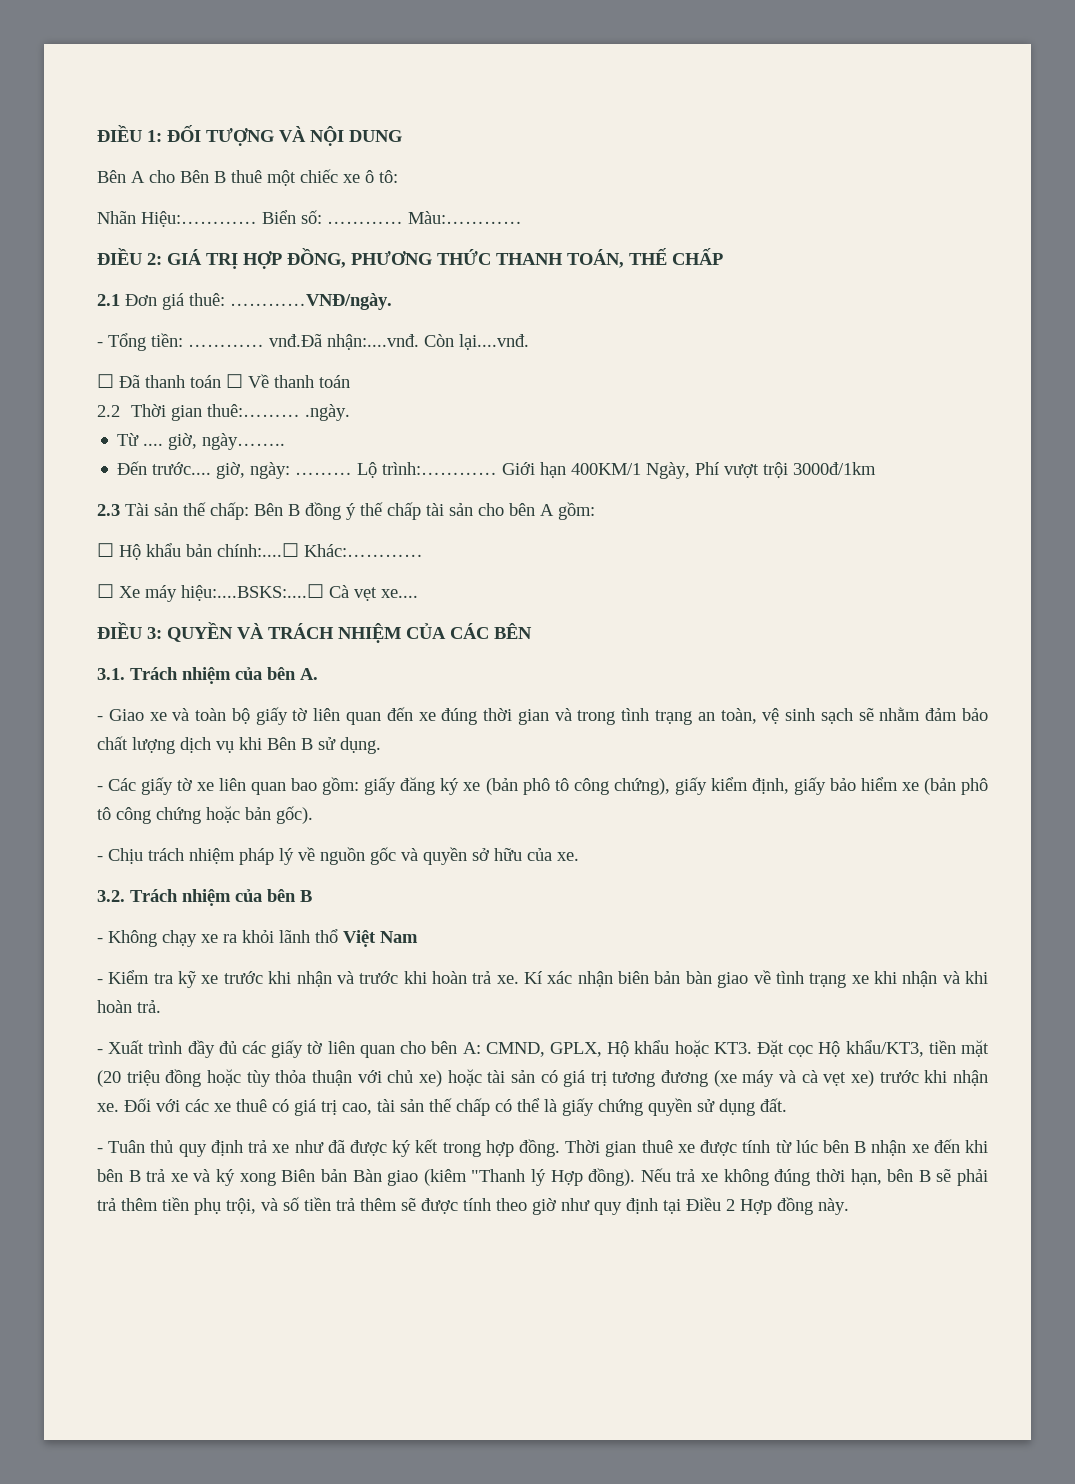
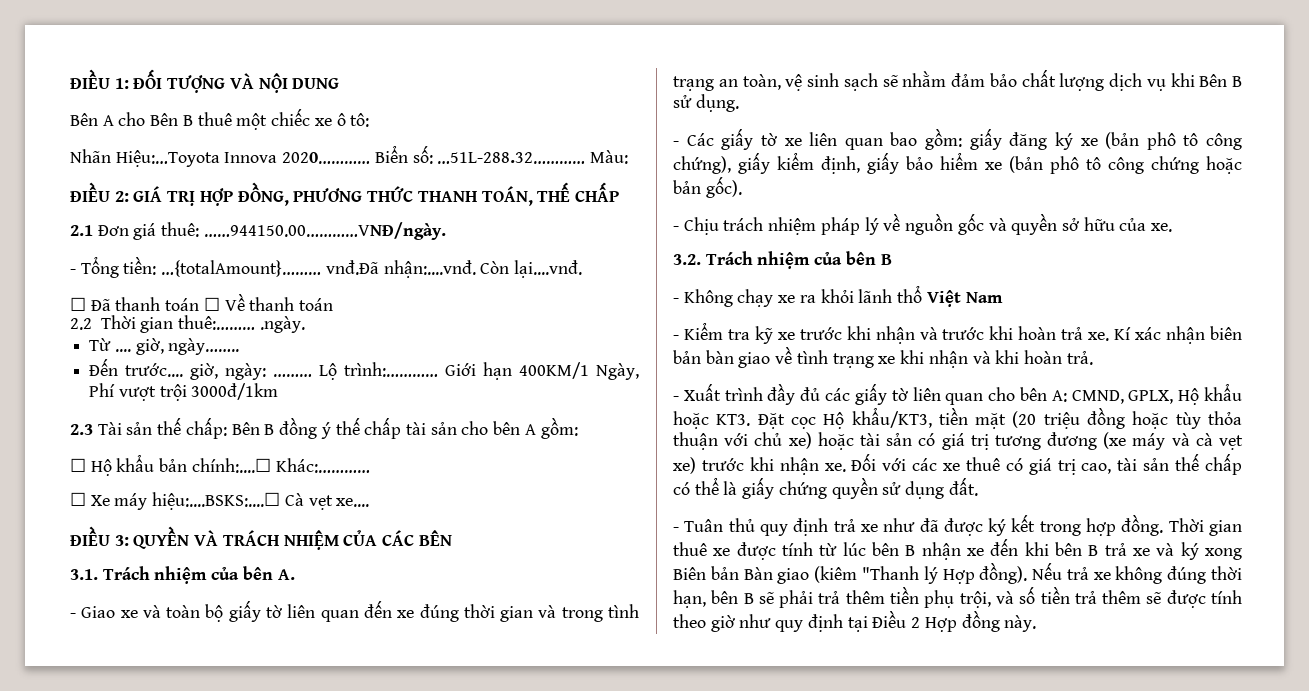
[141,210,522,227] Hiệu:………… Biển số: ………… Màu:………… -> [115,145,629,167] Hiệu:…Toyota Innova 2020………… Biển số: …51L-288.32………… Màu:
[230,293,392,310] …………VNĐ/ngày. -> [203,222,446,240] ……944150.00…………VNĐ/ngày.
[188,344,264,347] ………… -> [161,260,322,277] …{totalAmount}………

